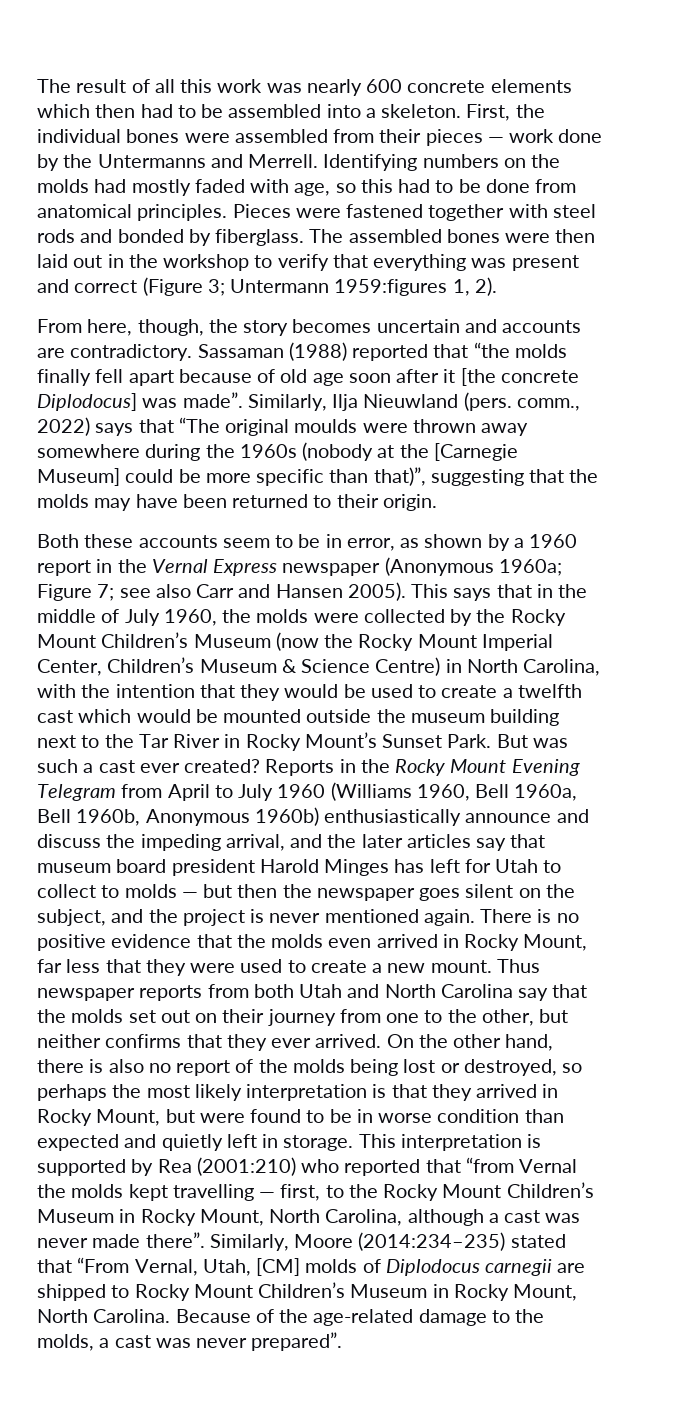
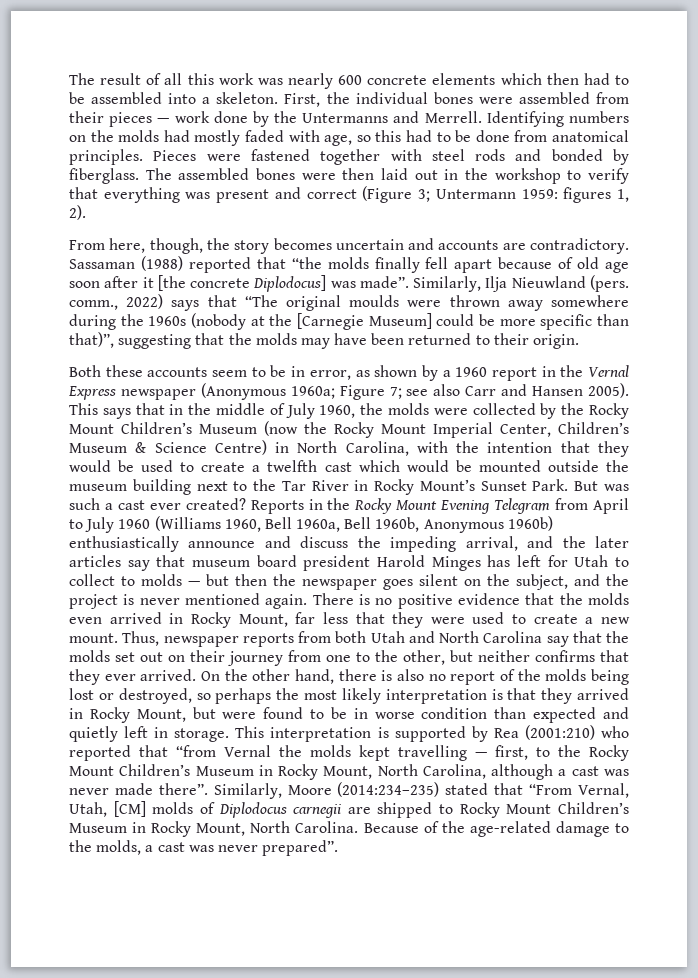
[334,279,448,296] 1959:figures -> [521,187,612,203] 1959: figures
[496,959,540,973] Thus -> [122,631,160,646] Thus,

